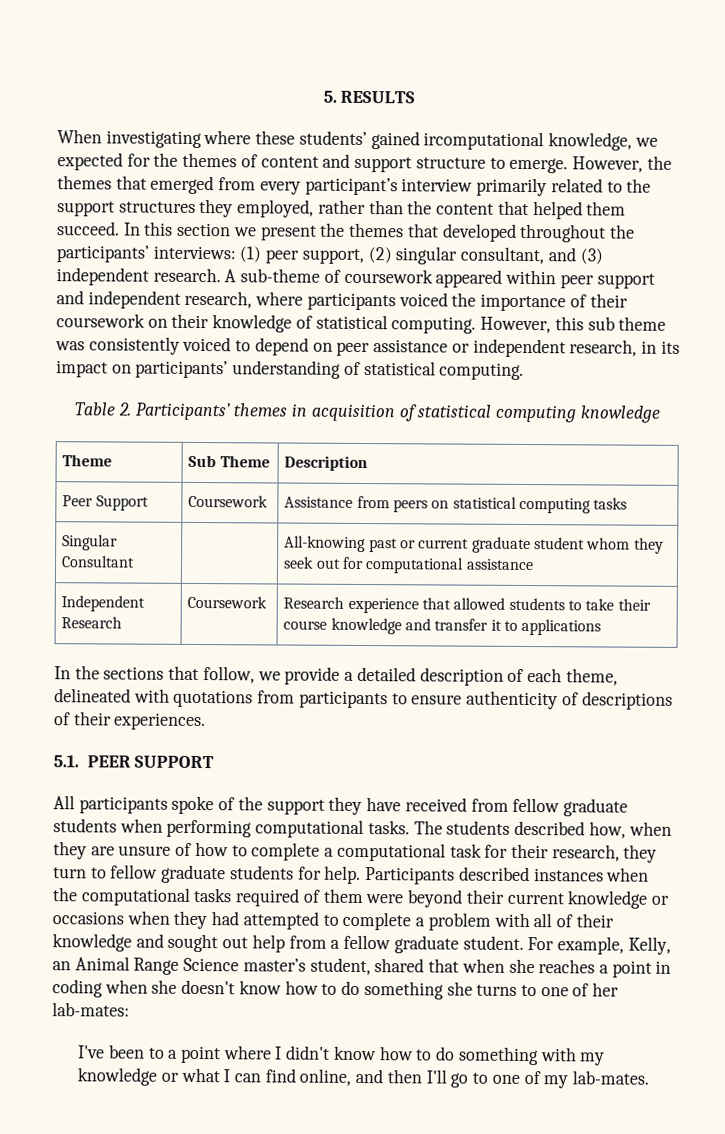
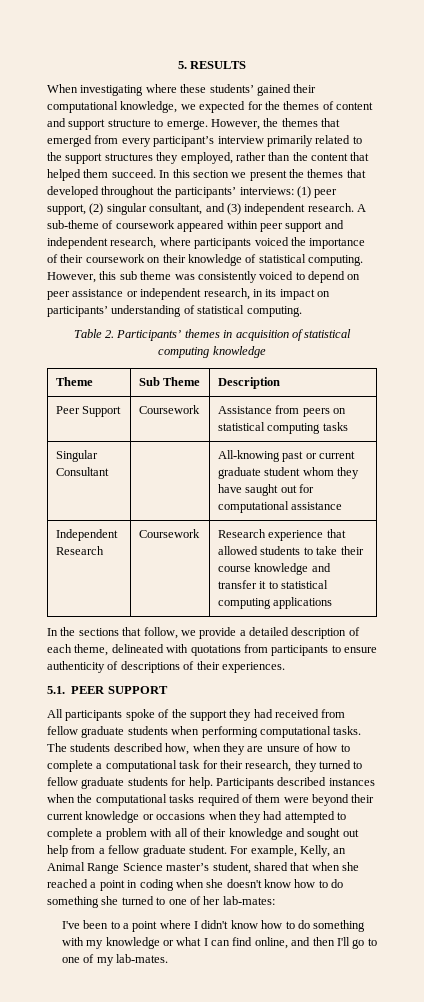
[423,131,545,151] ircomputational -> [293,84,317,93] [47,101,118,113] their computational
[283,556,315,569] seek -> [218,484,279,496] have saught
(518, 625) none -> [281,580,329,589] [218,598,272,609] statistical computing
[366,797,402,812] have -> [253,709,273,718] had
[53,867,87,879] turn -> [319,760,351,769] turned
[538,959,596,974] reaches -> [47,879,88,888] reached
[476,984,518,996] turns -> [121,896,154,905] turned

